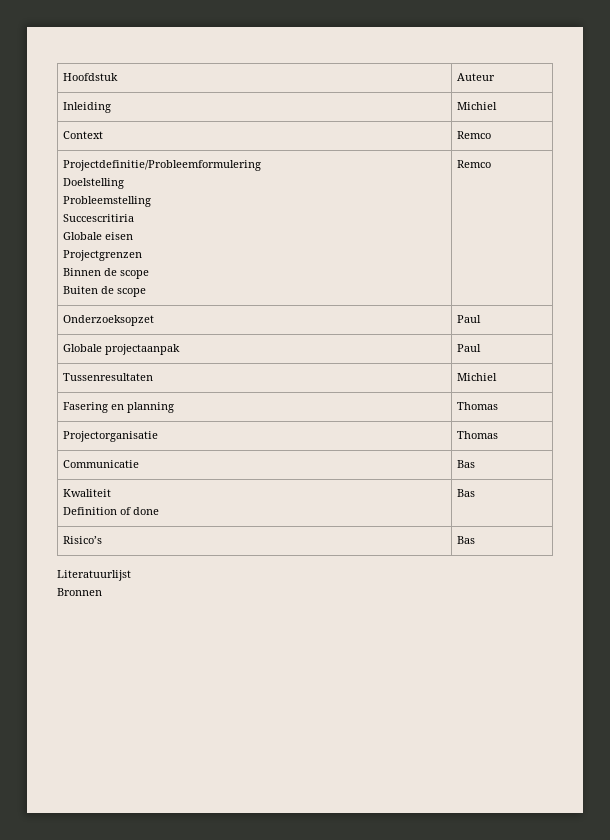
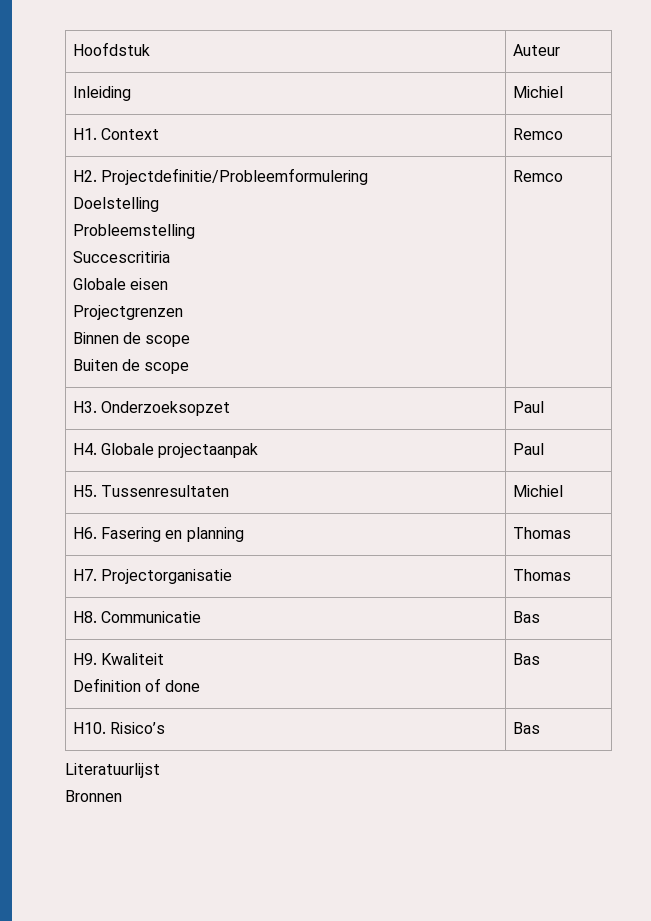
(497, 106) none -> [72,128,97,140] H1.
(491, 135) none -> [72,170,97,182] H2.
(491, 164) none -> [72,401,97,413] H3.
(481, 319) none -> [72,443,97,455] H4.
(481, 348) none -> [72,485,97,497] H5.
(497, 377) none -> [72,527,97,539] H6.
(498, 406) none -> [72,569,97,581] H7.
(498, 435) none -> [72,611,97,623] H8.
(475, 464) none -> [72,653,97,665] H9.
(475, 493) none -> [72,722,106,734] H10.

